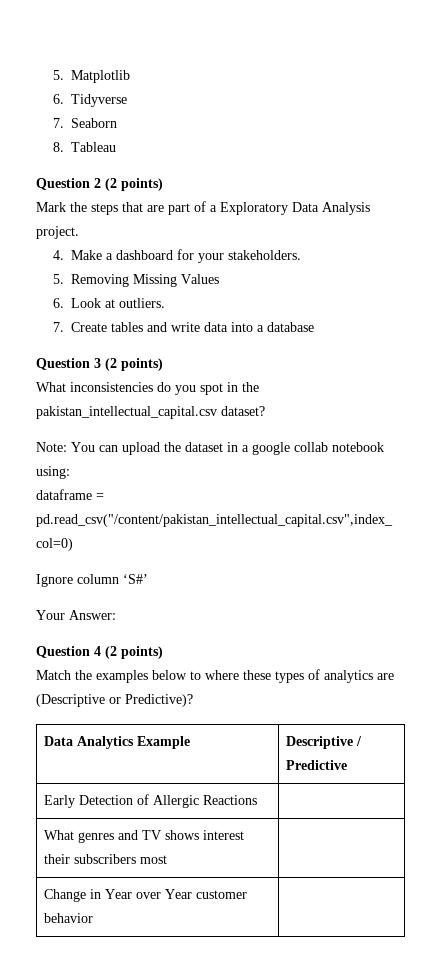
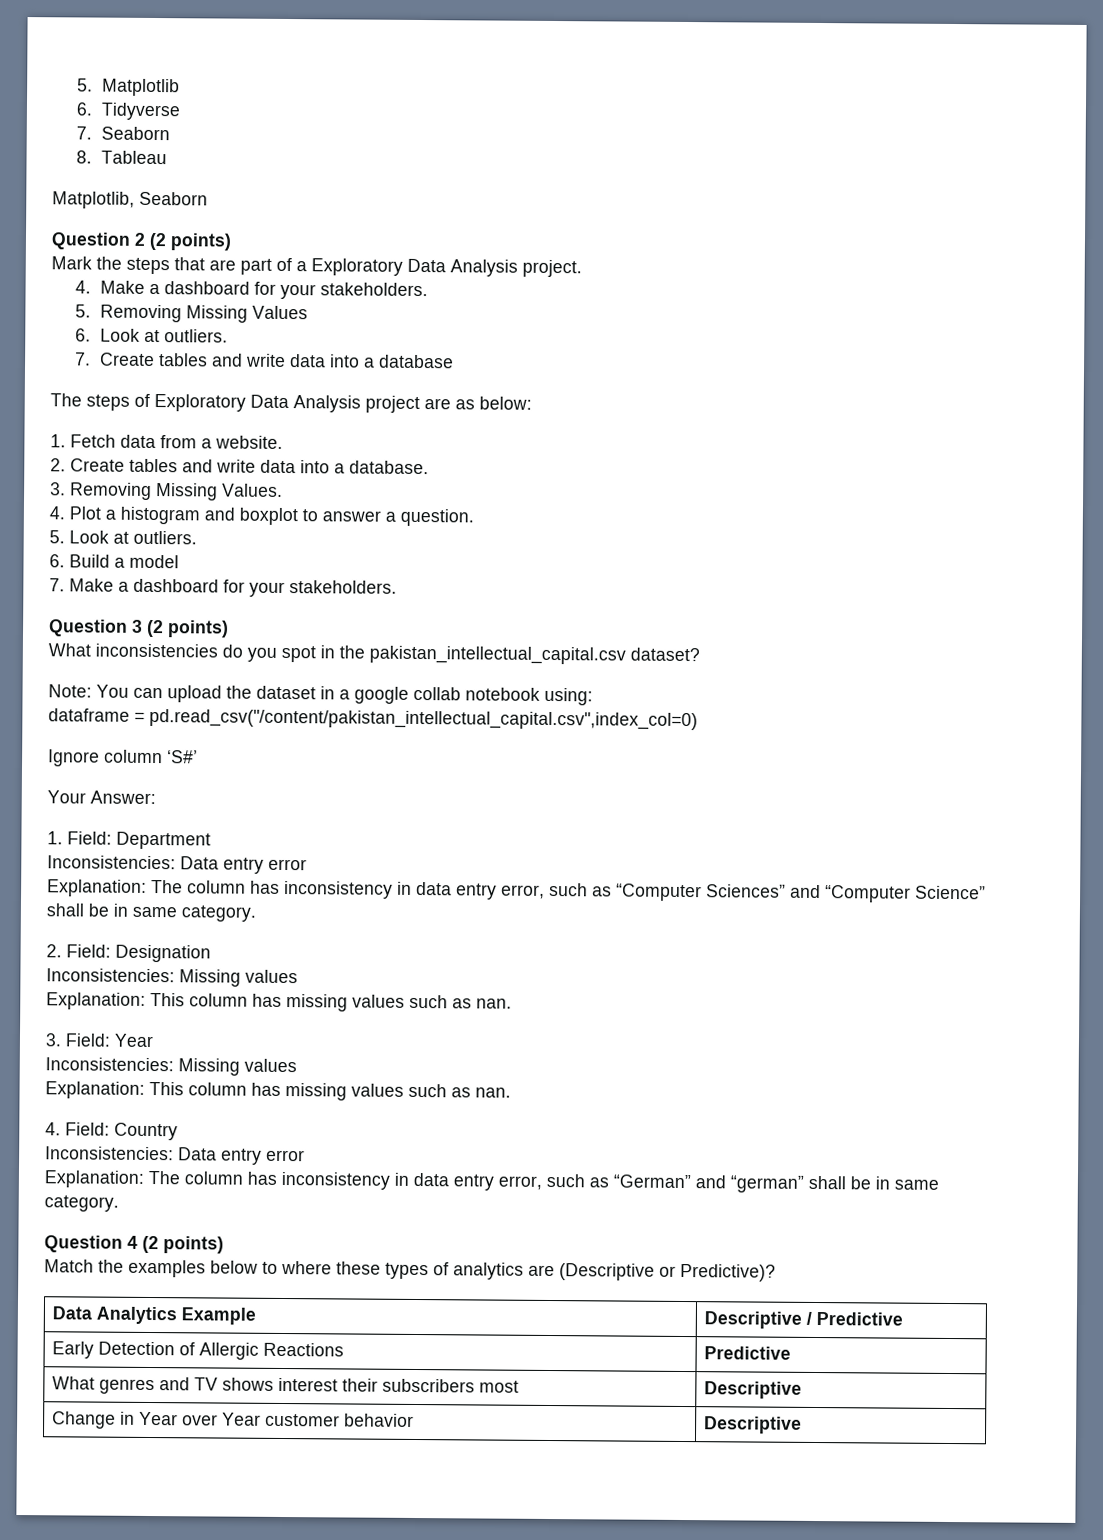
(117, 147) none -> [52,191,208,209] // Matplotlib, Seaborn
(315, 327) none -> [50,393,532,414] [50,434,283,449] [50,458,429,475] [50,482,283,501] [49,506,474,527] [49,530,197,545] [49,554,179,569] [49,578,397,597] // The steps of Exploratory Data Analysis project are as below: // 1. Fetch data from a website. // 2. Create tables and write data into a database. // 3. Removing Missing Values. // 4. Plot a histogram and boxplot to answer a question. // 5. Look at outliers. // 6. Build a model // 7. Make a dashboard for your stakeholders.
(116, 615) none -> [47,831,211,850] [47,855,307,874] [47,879,986,903] [46,903,256,922] [46,944,211,963] [46,968,298,987] [46,992,512,1012] [45,1033,154,1048] [45,1057,297,1076] [45,1081,511,1101] [45,1122,178,1141] [45,1146,305,1165] [44,1170,939,1193] [44,1195,119,1212] // 1. Field: Department // Inconsistencies: Data entry error // Explanation: The column has inconsistency in data entry error, such as “Computer Sciences” and “Computer Science” shall be in same category. // 2. Field: Designation // Inconsistencies: Missing values // Explanation: This column has missing values such as nan. // 3. Field: Year // Inconsistencies: Missing values // Explanation: This column has missing values such as nan. // 4. Field: Country // Inconsistencies: Data entry error // Explanation: The column has inconsistency in data entry error, such as “German” and “german” shall be in same category.
(257, 800) none -> [704,1346,792,1360] Predictive
(167, 859) none -> [704,1381,803,1399] Descriptive
(93, 918) none -> [704,1416,803,1434] Descriptive

